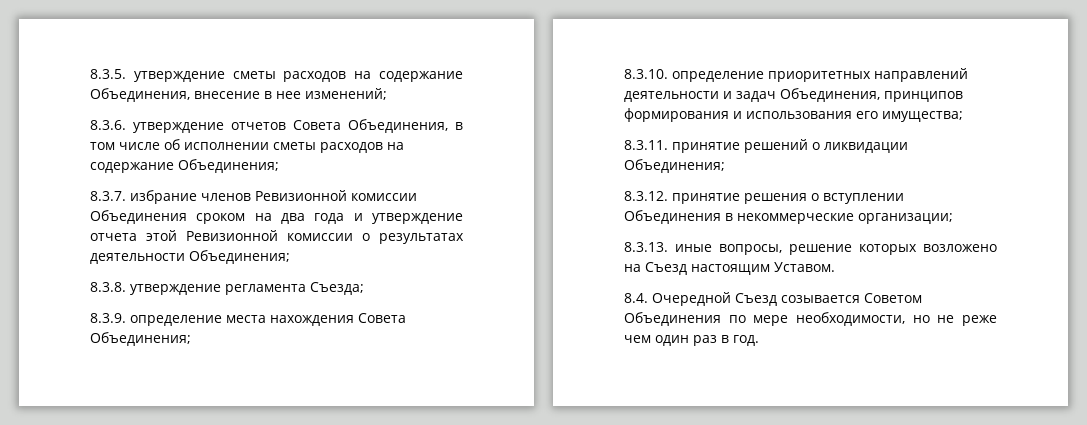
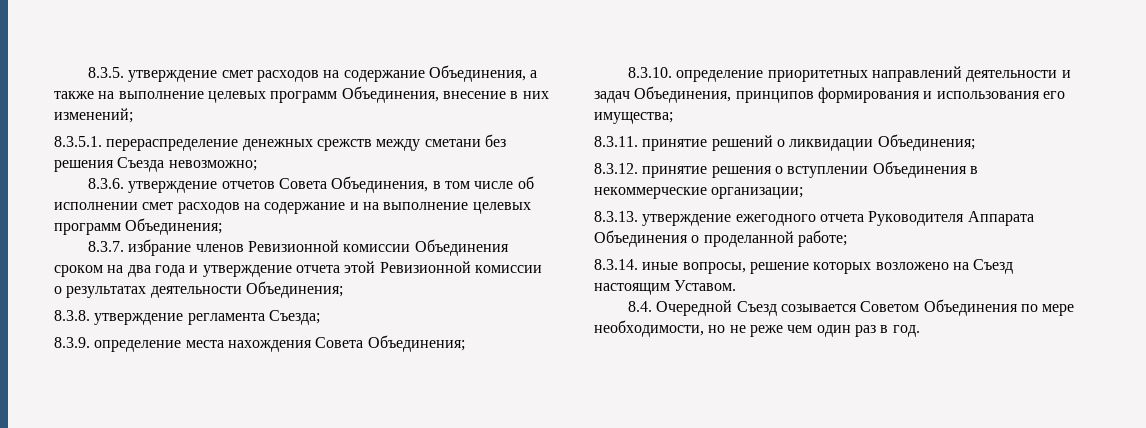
[232,71,276,79] сметы -> [221,70,253,78] смет
(190, 95) none -> [530,70,538,78] [54,86,439,103] а также на выполнение целевых программ Объединения,
[276,91,301,99] нее -> [522,91,549,99] них
(387, 94) none -> [54,134,506,151] [54,157,257,172] // 8.3.5.1. перераспределение денежных срежств между сметани без решения Съезда невозможно;
[273,142,404,153] [90,162,174,173] сметы расходов на содержание -> [142,202,531,214] [54,223,121,235] смет расходов на содержание и на выполнение целевых программ
(668, 247) none -> [642,211,1034,226] [594,230,847,247] [594,259,638,270] утверждение ежегодного отчета Руководителя Аппарата Объединения о проделанной работе; // 8.3.14.

